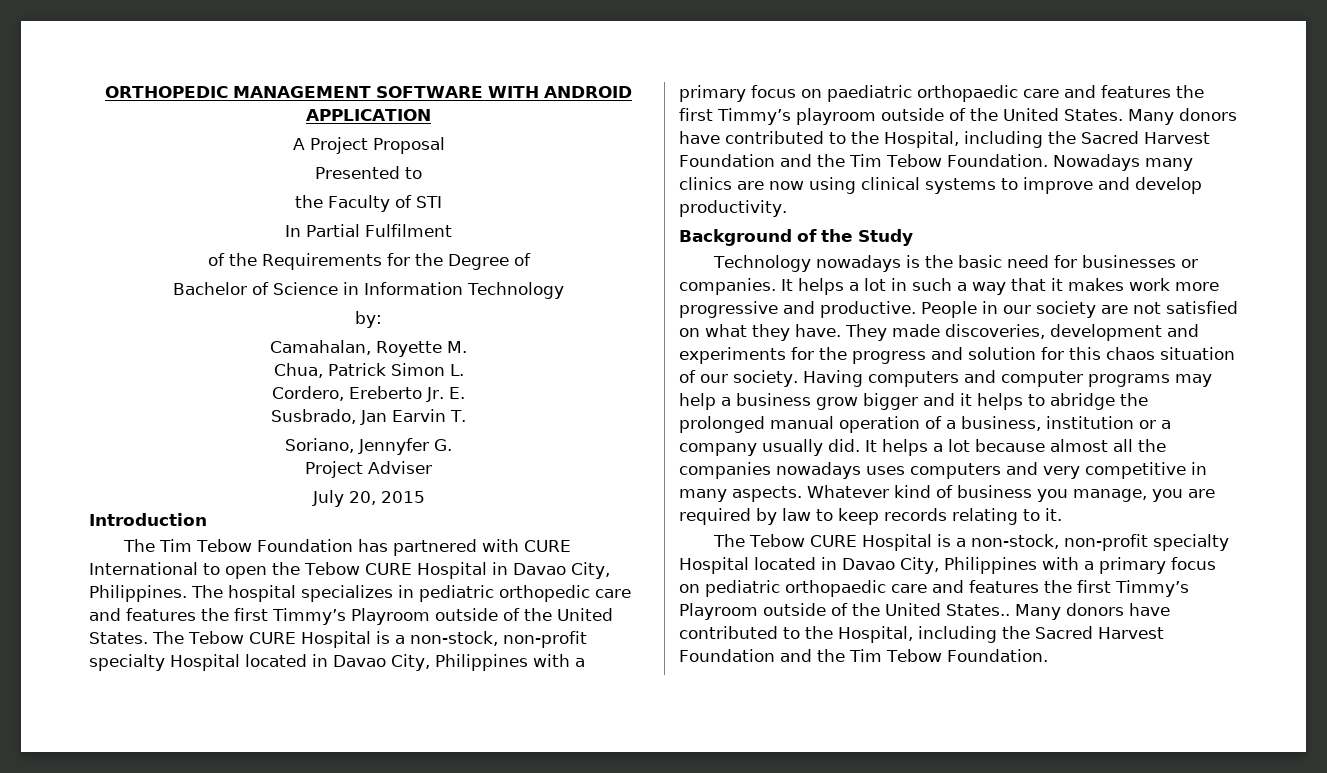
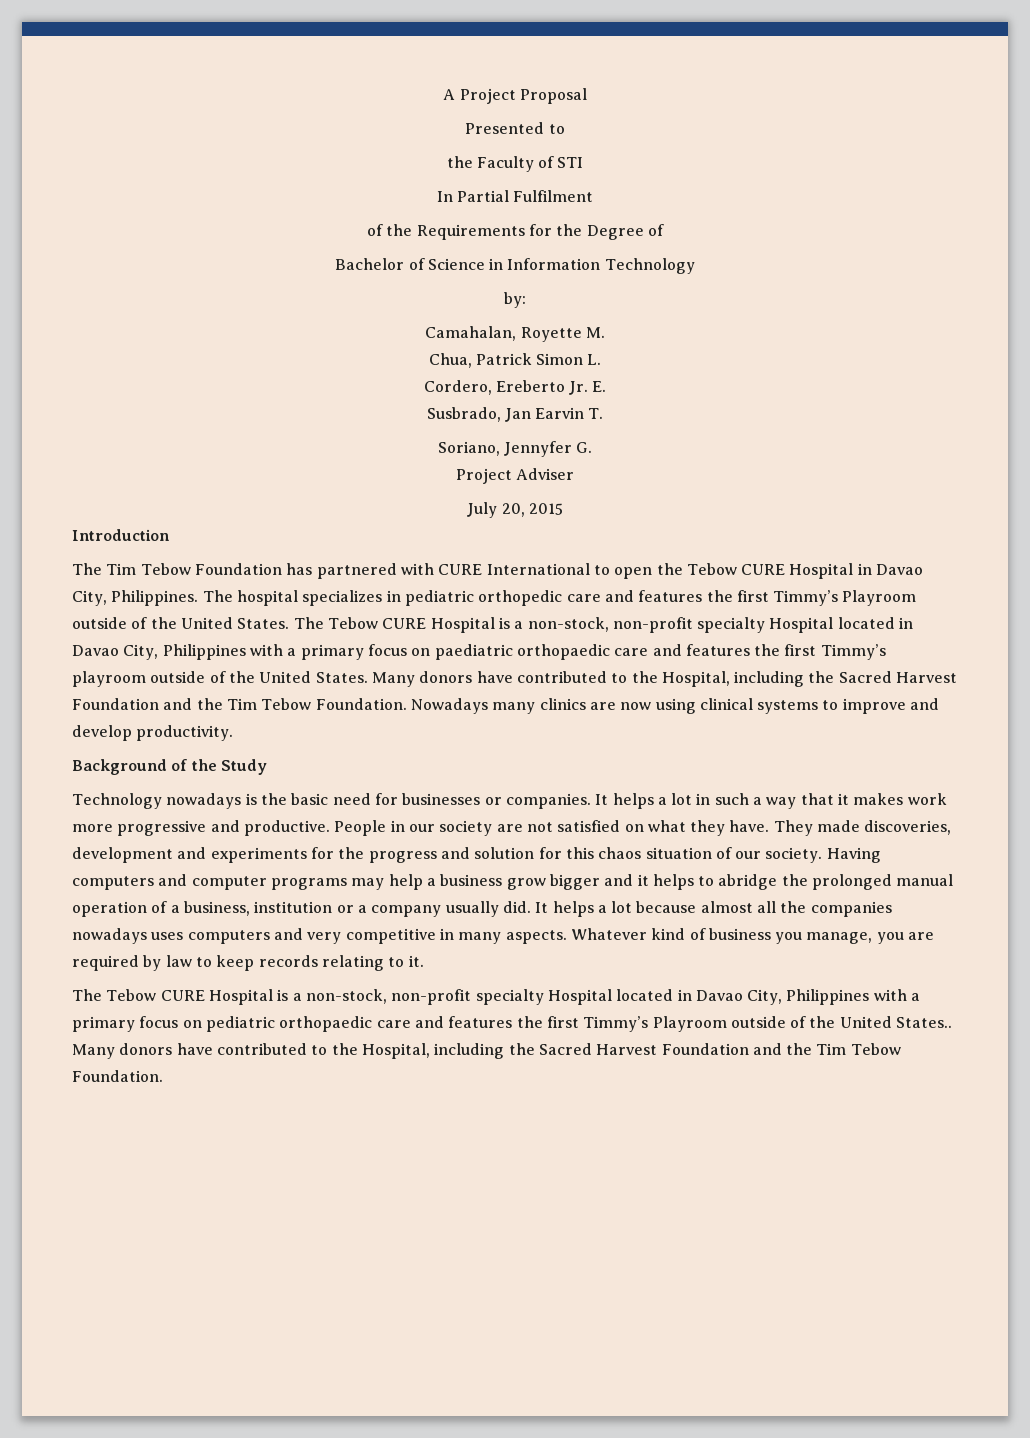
[105,86,632,98] [306,109,432,121] ORTHOPEDIC MANAGEMENT SOFTWARE WITH ANDROID APPLICATION // -> (443, 94) none

